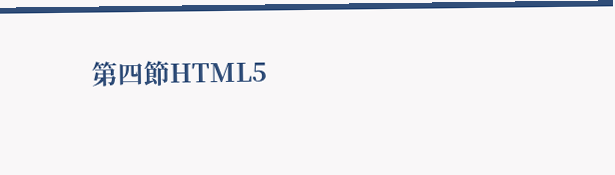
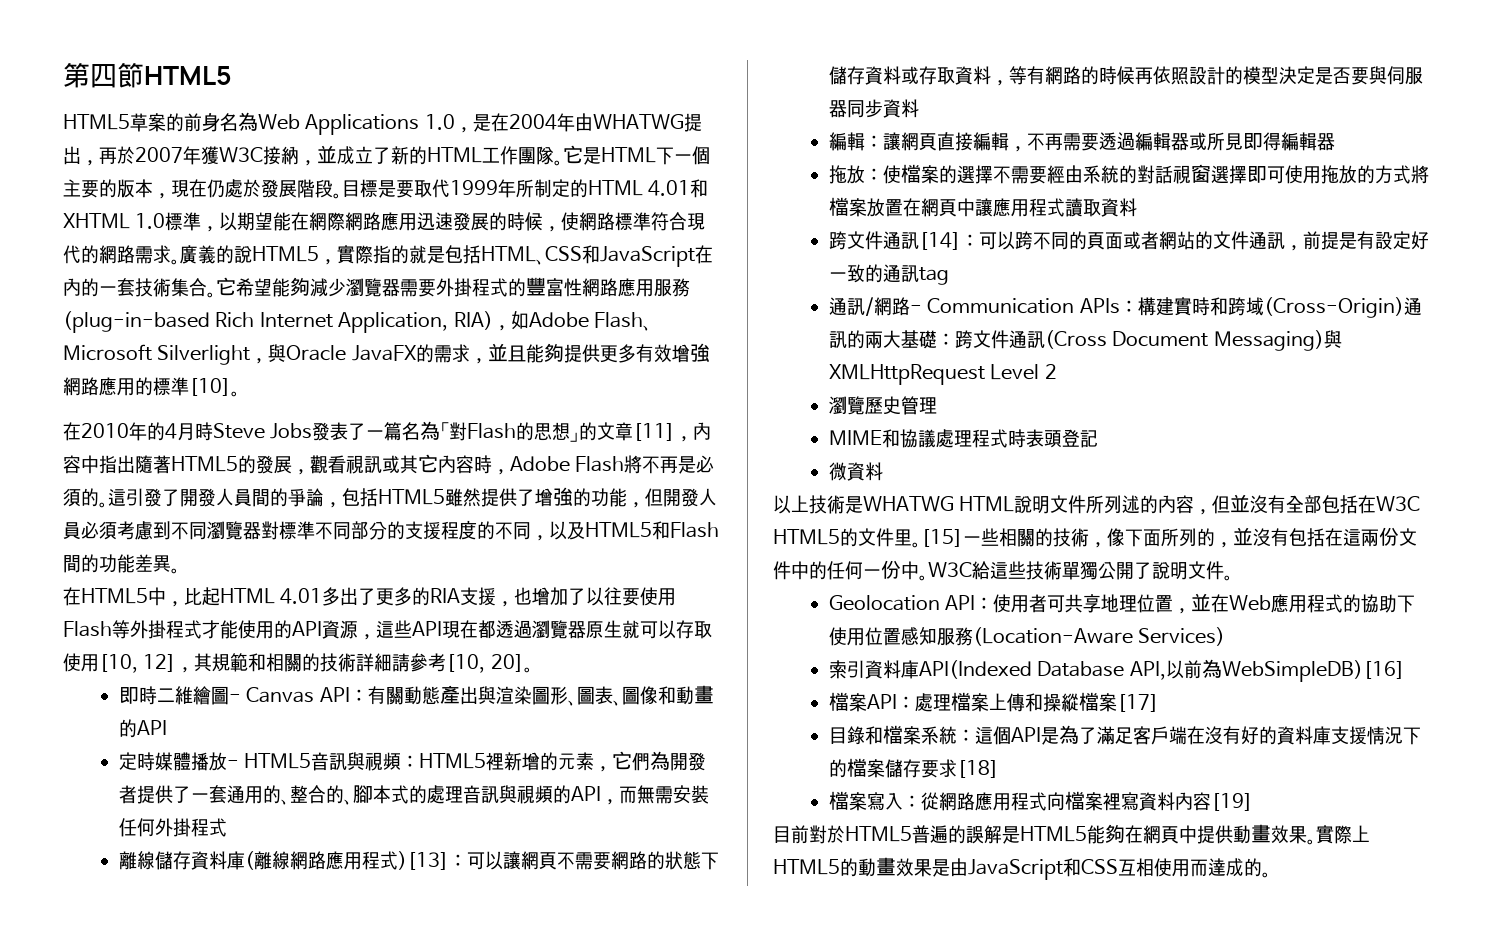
(267, 72) none -> [63,112,702,135] [63,145,710,166] [63,179,709,199] [63,212,706,232] [63,245,713,267] [63,277,690,298] [63,311,652,333] [63,343,710,365] [63,377,240,397] [63,421,712,442] [63,454,715,475] [63,487,717,508] [63,520,719,541] [63,554,180,574] [63,587,677,607] [63,620,712,640] [63,653,533,673] [118,685,714,706] [118,719,167,738] [118,751,707,772] [118,785,709,805] [118,818,227,837] [118,850,719,870] [828,66,1423,86] [828,99,919,118] [828,131,1335,152] [828,164,1429,184] [828,197,1137,217] [828,231,1429,251] [828,264,949,285] [828,297,1422,318] [828,330,1342,351] [828,364,1057,385] [828,396,937,415] [828,429,1098,448] [828,462,883,481] [773,494,1421,515] [773,527,1417,548] [773,560,1233,581] [828,593,1416,614] [828,626,1226,646] [828,659,1405,682] [828,692,1159,712] [828,725,1421,745] [828,758,999,778] [828,791,1253,811] [773,824,1370,845] [773,857,1271,880] // HTML5草案的前身名為Web Applications 1.0，是在2004年由WHATWG提出，再於2007年獲W3C接納，並成立了新的HTML工作團隊。它是HTML下一個主要的版本，現在仍處於發展階段。目標是要取代1999年所制定的HTML 4.01和XHTML 1.0標準，以期望能在網際網路應用迅速發展的時候，使網路標準符合現代的網路需求。廣義的說HTML5，實際指的就是包括HTML、CSS和JavaScript在內的一套技術集合。它希望能夠減少瀏覽器需要外掛程式的豐富性網路應用服務(plug-in-based Rich Internet Application, RIA)，如Adobe Flash、Microsoft Silverlight，與Oracle JavaFX的需求，並且能夠提供更多有效增強網路應用的標準[10]。 // 在2010年的4月時Steve Jobs發表了一篇名為「對Flash的思想」的文章[11]，內容中指出隨著HTML5的發展，觀看視訊或其它內容時，Adobe Flash將不再是必須的。這引發了開發人員間的爭論，包括HTML5雖然提供了增強的功能，但開發人員必須考慮到不同瀏覽器對標準不同部分的支援程度的不同，以及HTML5和Flash間的功能差異。 // 在HTML5中，比起HTML 4.01多出了更多的RIA支援，也增加了以往要使用Flash等外掛程式才能使用的API資源，這些API現在都透過瀏覽器原生就可以存取使用[10, 12]，其規範和相關的技術詳細請參考[10, 20]。 // 即時二維繪圖- Canvas API：有關動態產出與渲染圖形、圖表、圖像和動畫的API // 定時媒體播放- HTML5音訊與視頻：HTML5裡新增的元素，它們為開發者提供了一套通用的、整合的、腳本式的處理音訊與視頻的API，而無需安裝任何外掛程式 // 離線儲存資料庫(離線網路應用程式)[13]：可以讓網頁不需要網路的狀態下儲存資料或存取資料，等有網路的時候再依照設計的模型決定是否要與伺服器同步資料 // 編輯：讓網頁直接編輯，不再需要透過編輯器或所見即得編輯器 // 拖放：使檔案的選擇不需要經由系統的對話視窗選擇即可使用拖放的方式將檔案放置在網頁中讓應用程式讀取資料 // 跨文件通訊[14]：可以跨不同的頁面或者網站的文件通訊，前提是有設定好一致的通訊tag // 通訊/網路- Communication APIs：構建實時和跨域(Cross-Origin)通訊的兩大基礎：跨文件通訊(Cross Document Messaging)與XMLHttpRequest Level 2 // 瀏覽歷史管理 // MIME和協議處理程式時表頭登記 // 微資料 // 以上技術是WHATWG HTML說明文件所列述的內容，但並沒有全部包括在W3C HTML5的文件里。[15]一些相關的技術，像下面所列的，並沒有包括在這兩份文件中的任何一份中。W3C給這些技術單獨公開了說明文件。 // Geolocation API：使用者可共享地理位置，並在Web應用程式的協助下使用位置感知服務(Location-Aware Services) // 索引資料庫API(Indexed Database API,以前為WebSimpleDB)[16] // 檔案API：處理檔案上傳和操縱檔案[17] // 目錄和檔案系統：這個API是為了滿足客戶端在沒有好的資料庫支援情況下的檔案儲存要求[18] // 檔案寫入：從網路應用程式向檔案裡寫資料內容[19] // 目前對於HTML5普遍的誤解是HTML5能夠在網頁中提供動畫效果。實際上HTML5的動畫效果是由JavaScript和CSS互相使用而達成的。

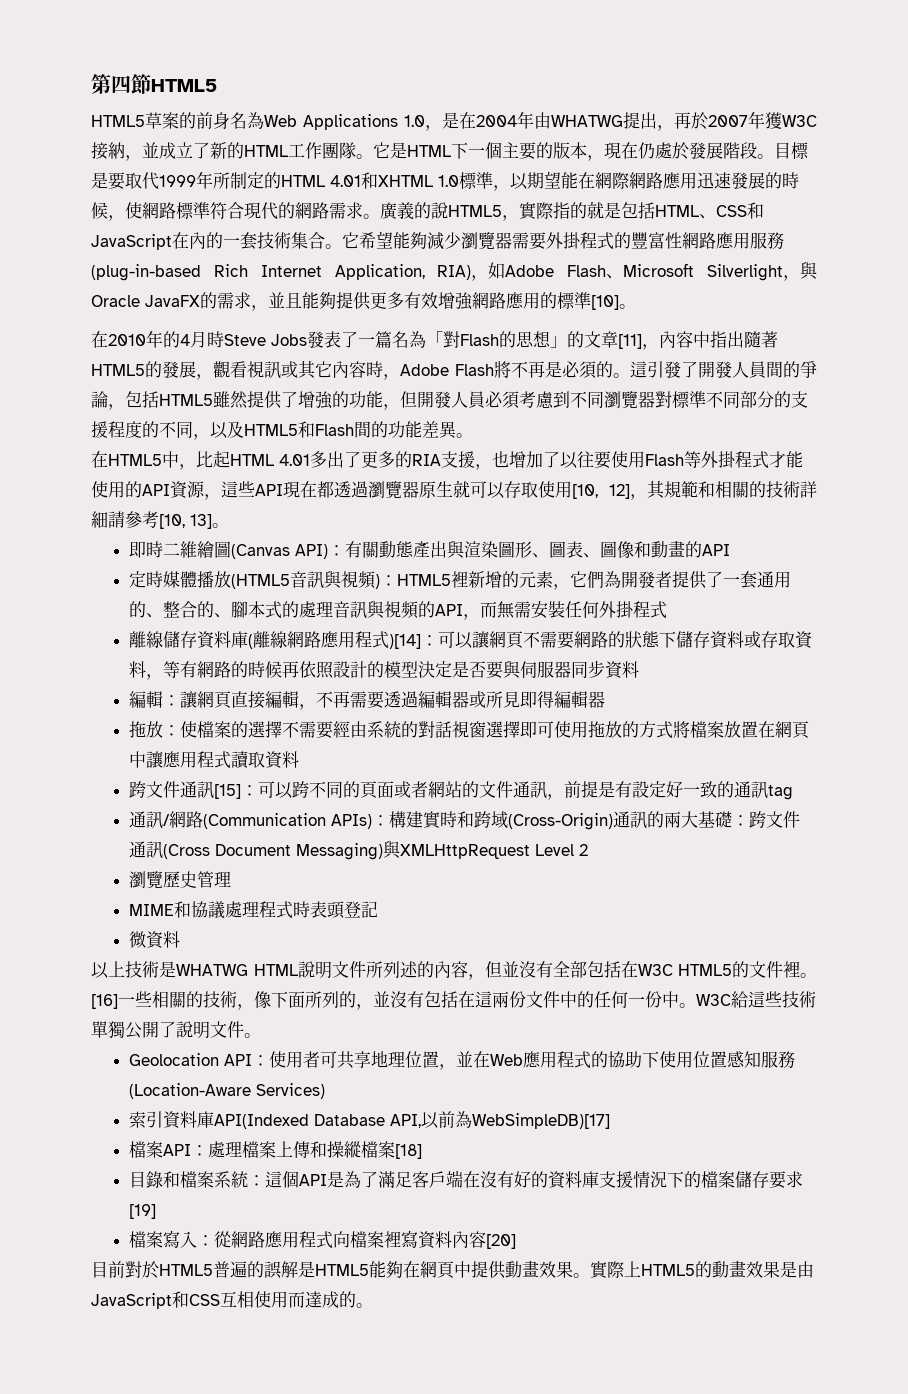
[490,654,524,672] 20] -> [190,514,212,529] 13]
[228,687,350,703] - Canvas API -> [231,544,329,559] (Canvas API)
[226,752,402,771] - HTML5音訊與視頻 -> [231,571,381,589] (HTML5音訊與視頻)
[397,851,449,870] )[13] -> [389,634,422,649] )[14]
[918,232,961,250] [14] -> [214,784,242,799] [15]
[909,298,1120,314] - Communication APIs -> [203,813,373,829] (Communication APIs)
[894,529,963,548] 里。[15] -> [783,961,817,978] [91,994,118,1009] 裡。[16]
[1221,660,1405,682] WebSimpleDB)[16] -> [472,1113,611,1129] WebSimpleDB)[17]
[1116,694,1159,712] [17] -> [395,1144,423,1159] [18]
[956,760,999,778] [18] -> [129,1204,157,1219] [19]
[1210,793,1253,811] [19] -> [486,1234,517,1249] [20]

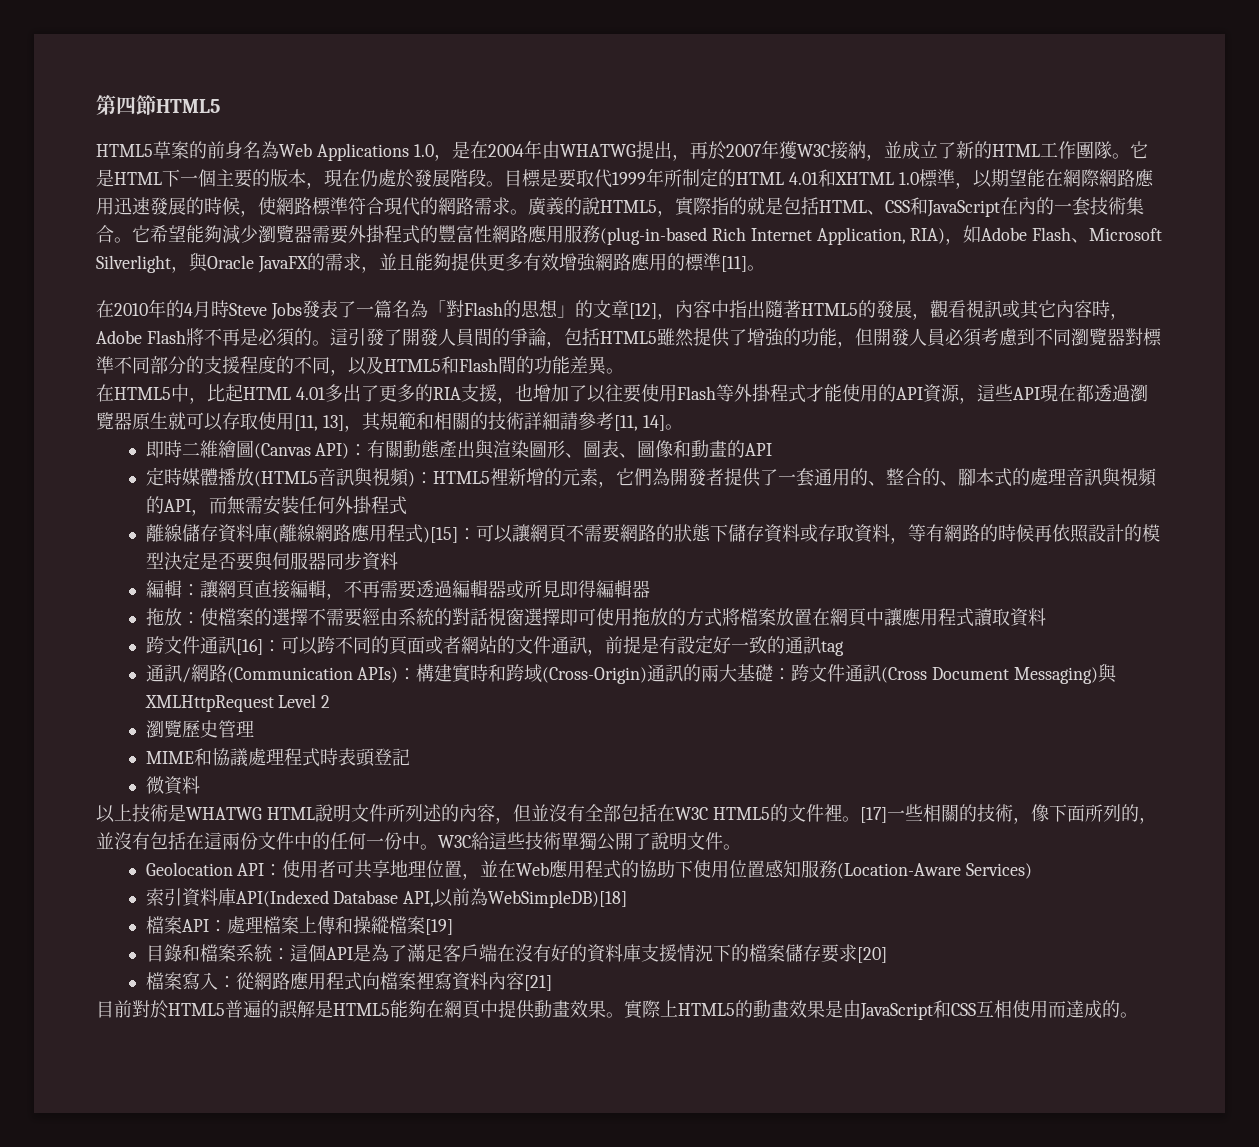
[591,295,619,310] [10] -> [720,256,747,272] [11]
[618,334,642,349] [11] -> [628,303,657,319] [12]
[572,484,630,499] [10, 12] -> [294,415,344,431] [11, 13]
[159,514,212,529] [10, 13] -> [613,415,665,431] [11, 14]
[389,634,422,649] )[14] -> [422,527,458,543] )[15]
[214,784,242,799] [15] -> [235,639,263,655] [16]
[91,994,118,1009] [16] -> [859,807,887,823] [17]
[472,1113,611,1129] WebSimpleDB)[17] -> [488,890,628,908] WebSimpleDB)[18]
[395,1144,423,1159] [18] -> [424,919,453,935] [19]
[129,1204,157,1219] [19] -> [856,947,887,963] [20]
[486,1234,517,1249] [20] -> [523,975,552,991] [21]

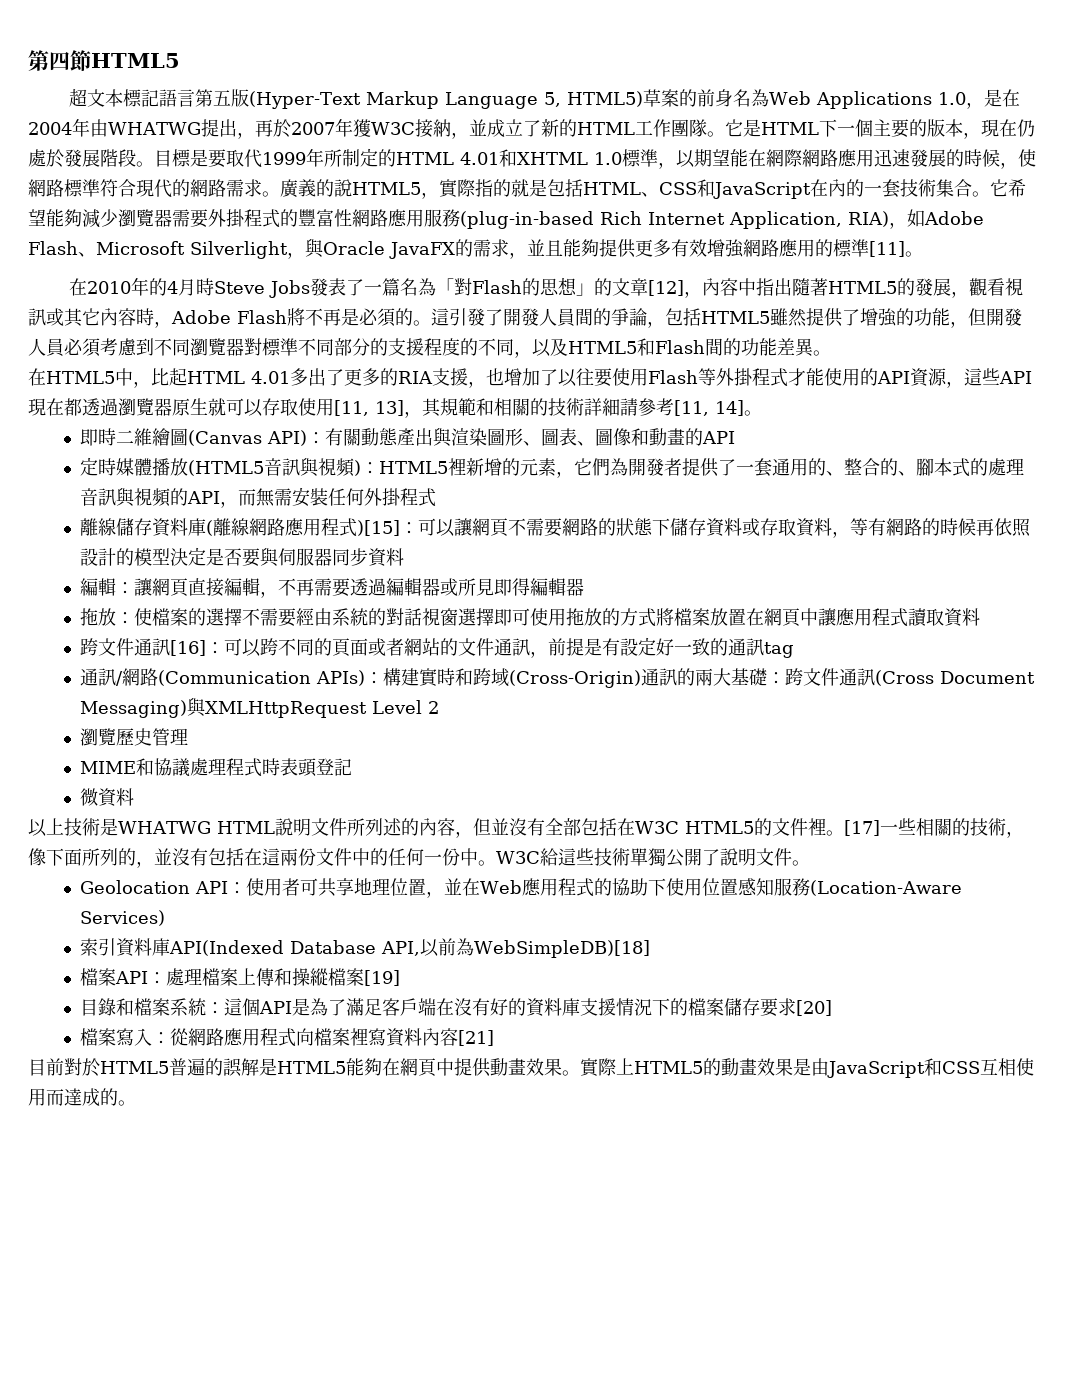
[96,144,153,157] HTML5 -> [68,88,643,109] 超文本標記語言第五版(Hyper-Text Markup Language 5, HTML5)

